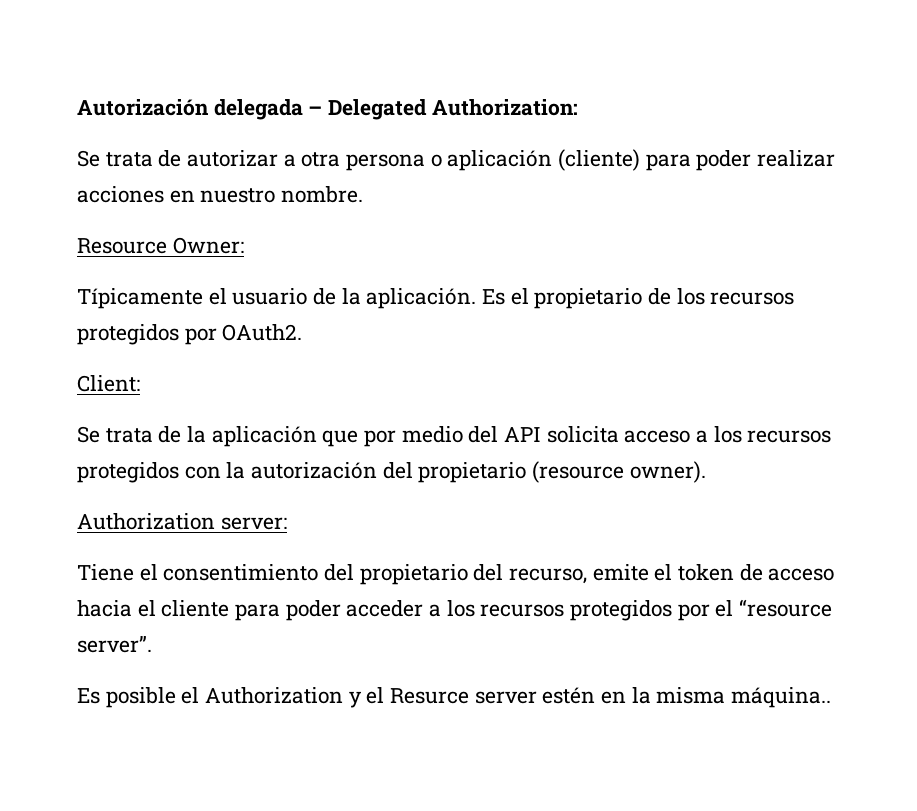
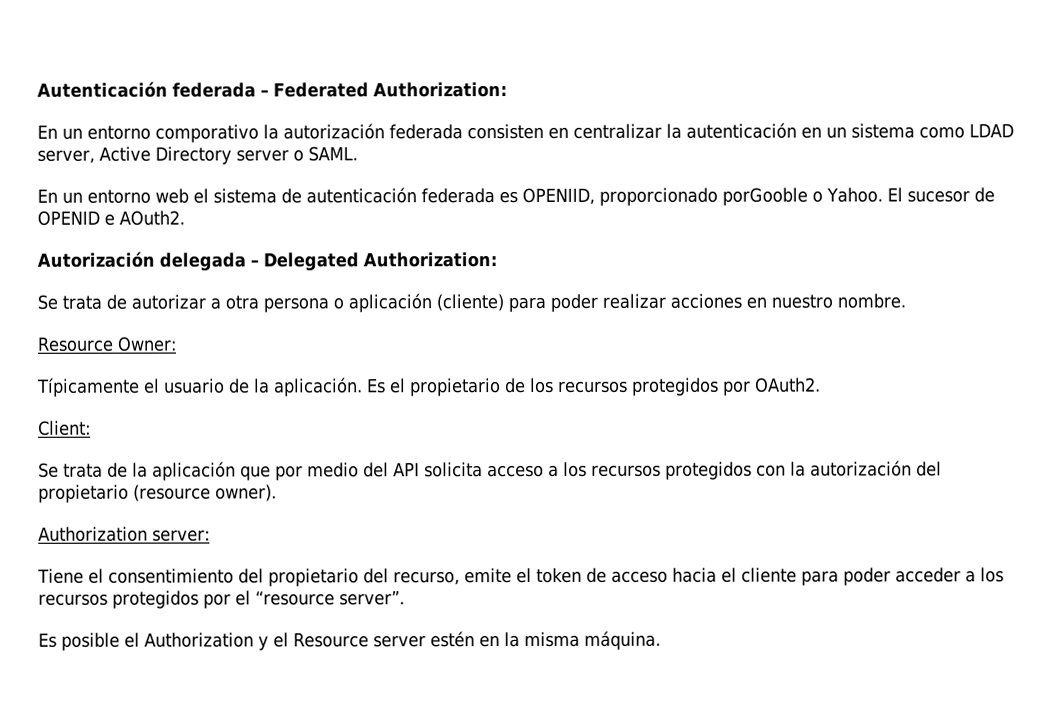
(77, 107) none -> [37,81,507,98] [37,122,1014,143] [37,146,358,165] [37,187,995,206] [37,210,185,226] Autenticación federada – Federated Authorization: // En un entorno comporativo la autorización federada consisten en centralizar la autenticación en un sistema como LDAD server, Active Directory server o SAML. // En un entorno web el sistema de autenticación federada es OPENIID, proporcionado porGooble o Yahoo. El sucesor de OPENID e AOuth2. //
[390,688,470,704] Resurce -> [293,632,369,648] Resource
[731,687,832,708] máquina.. -> [583,630,661,650] máquina.

